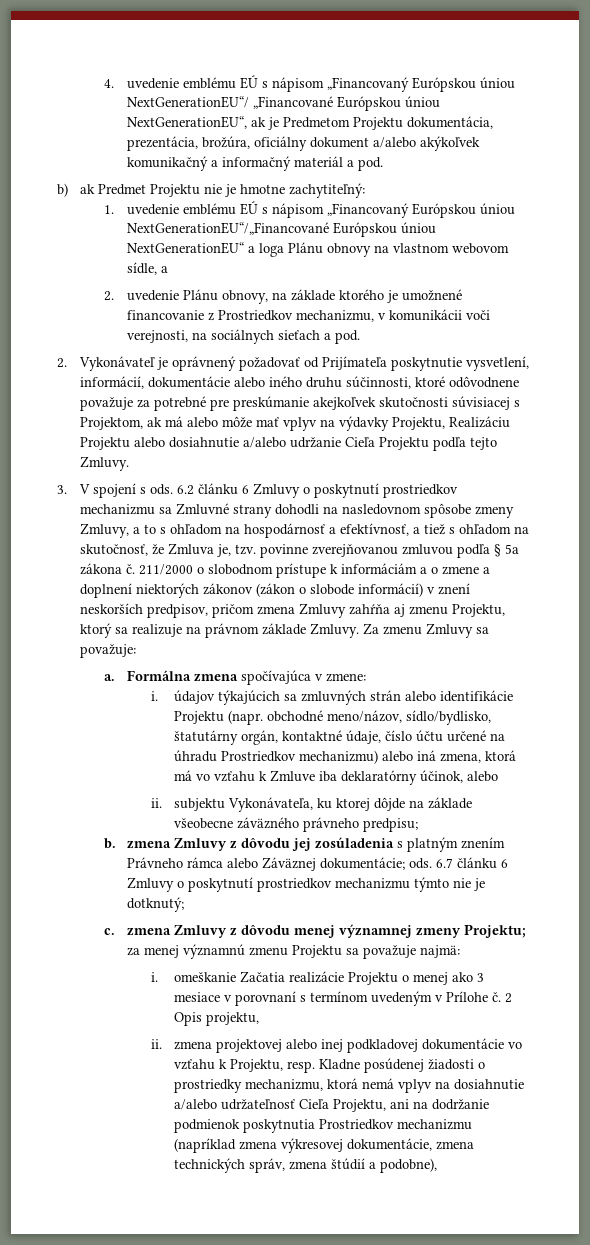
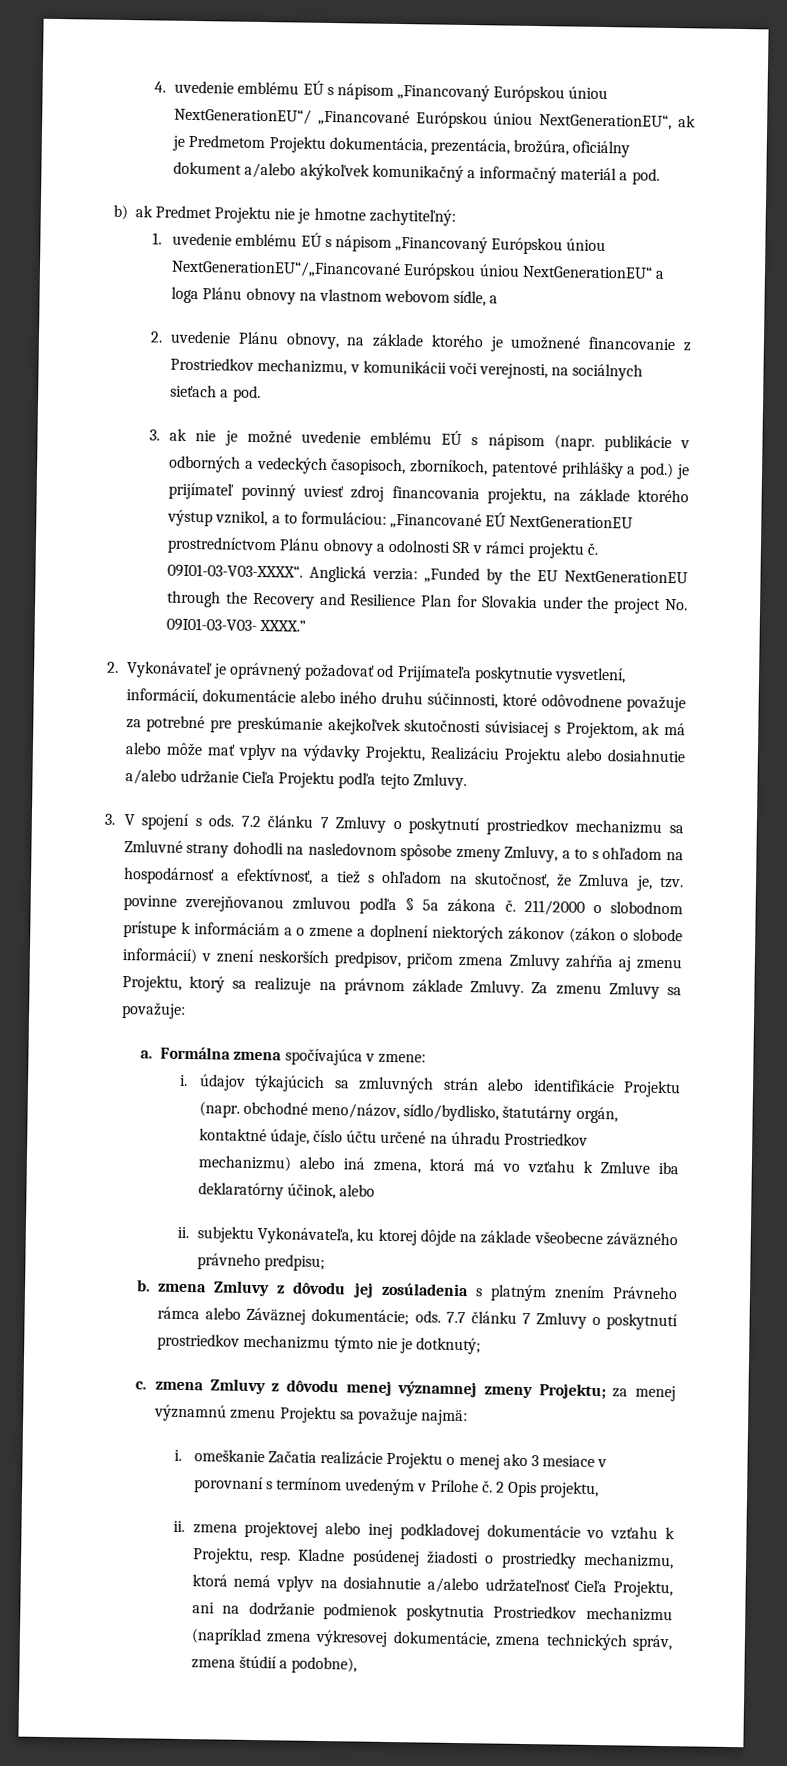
(361, 337) none -> [149,428,690,453] [169,455,690,480] [168,482,689,505] [167,509,634,530] [167,536,599,559] [167,563,689,585] [167,590,688,614] [166,617,307,632] // 3. ak nie je možné uvedenie emblému EÚ s nápisom (napr. publikácie v odborných a vedeckých časopisoch, zborníkoch, patentové prihlášky a pod.) je prijímateľ povinný uviesť zdroj financovania projektu, na základe ktorého výstup vznikol, a to formuláciou: „Financované EÚ NextGenerationEU prostredníctvom Plánu obnovy a odolnosti SR v rámci projektu č. 09I01-03-V03-XXXX“. Anglická verzia: „Funded by the EU NextGenerationEU through the Recovery and Resilience Plan for Slovakia under the project No. 09I01-03-V03- XXXX.”
[177,483,250,495] 6.2 článku 6 -> [240,815,329,829] 7.2 článku 7
[436,857,509,869] 6.7 článku 6 -> [445,1311,531,1325] 7.7 článku 7

